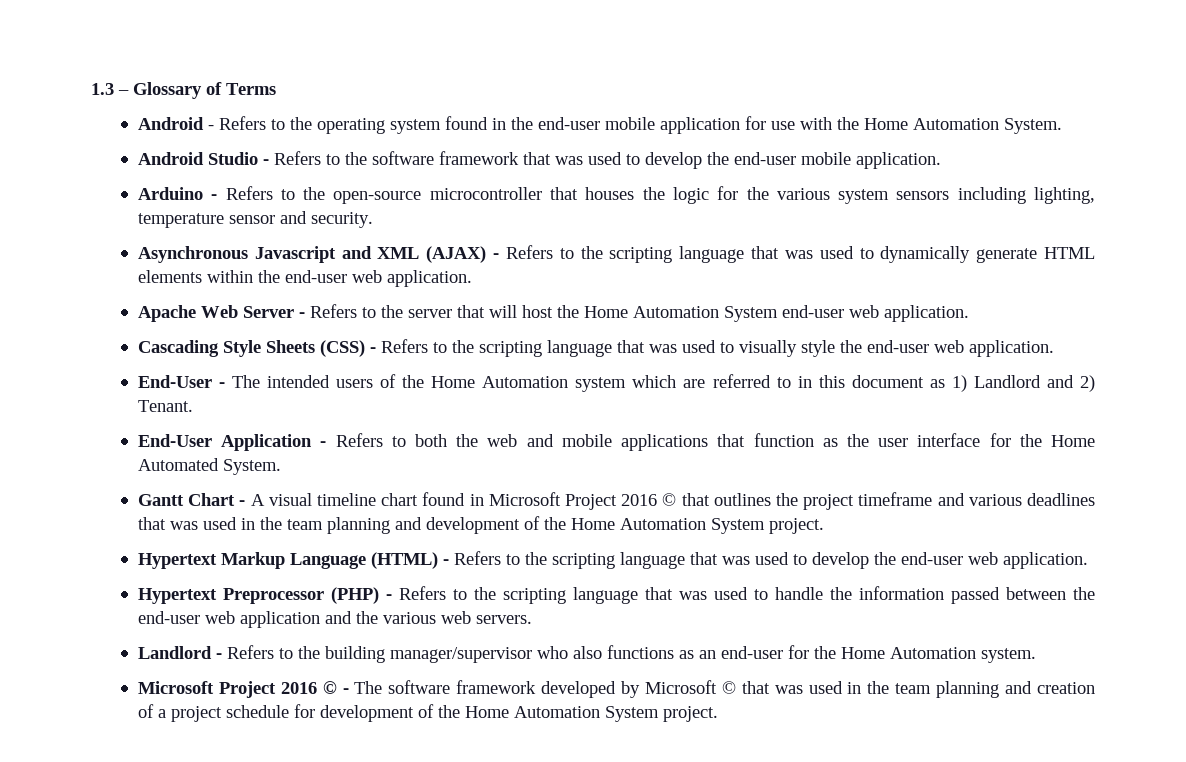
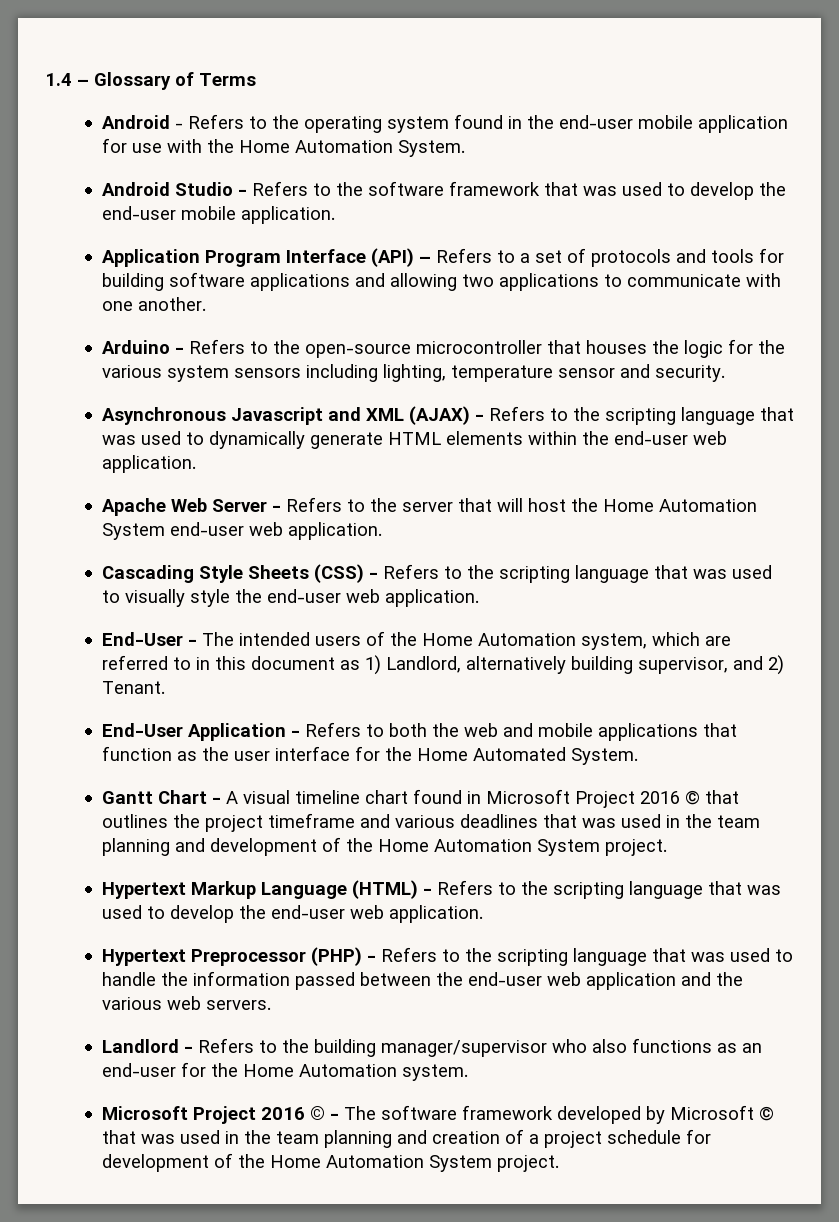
[91,83,114,95] 1.3 -> [45,73,72,86] 1.4
(941, 160) none -> [101,248,784,267] [101,272,781,291] [101,297,206,311] // Application Program Interface (API) – Refers to a set of protocols and tools for building software applications and allowing two applications to communicate with one another.
[575,377,627,392] system -> [580,633,647,650] system,
[973,375,1041,388] Landlord -> [385,656,728,674] Landlord, alternatively building supervisor,

